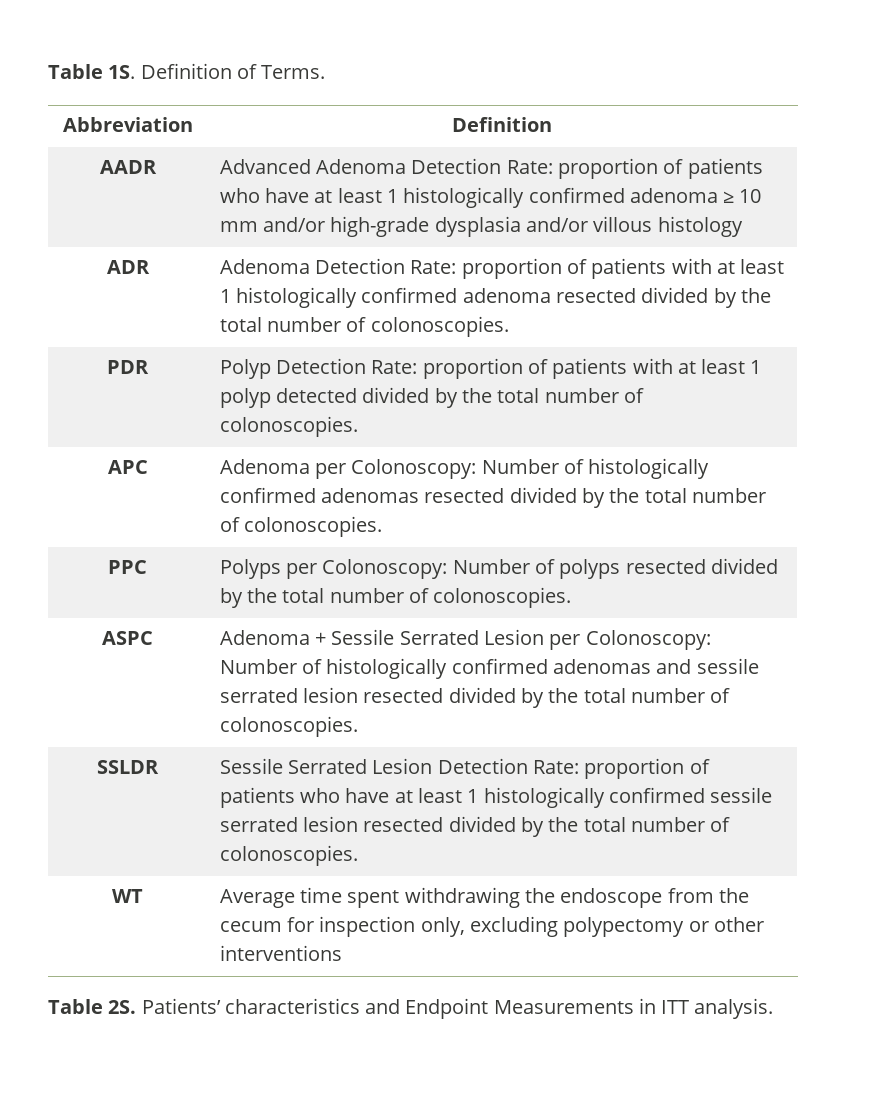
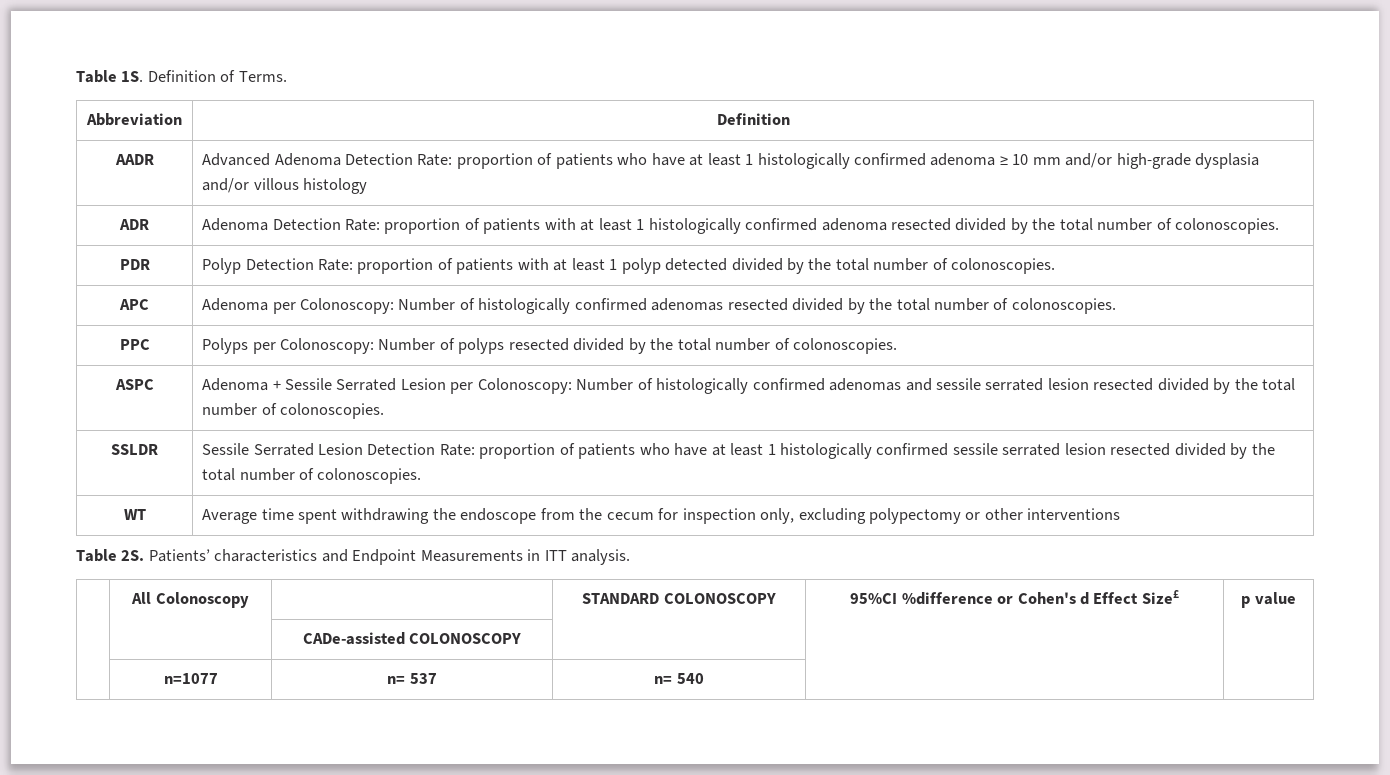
(774, 1008) none -> [131,592,249,608] [582,593,776,604] [850,590,1179,605] [1241,592,1296,608] [302,632,522,645] [163,673,218,684] [387,673,437,684] [654,673,704,684] // | All Colonoscopy | | STANDARD COLONOSCOPY | 95%CI %difference or Cohen's d Effect Size£ | p value // | | CADe-assisted COLONOSCOPY | | | // | n=1077 | n= 537 | n= 540 | |

